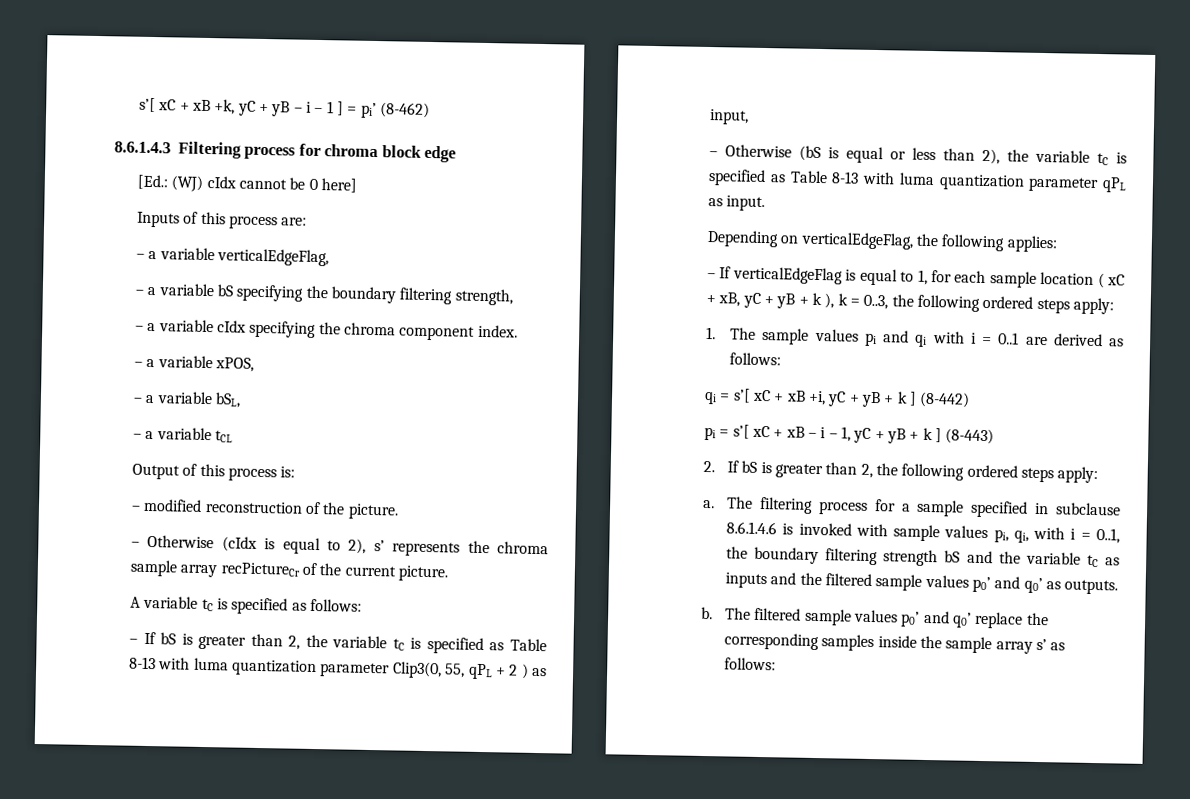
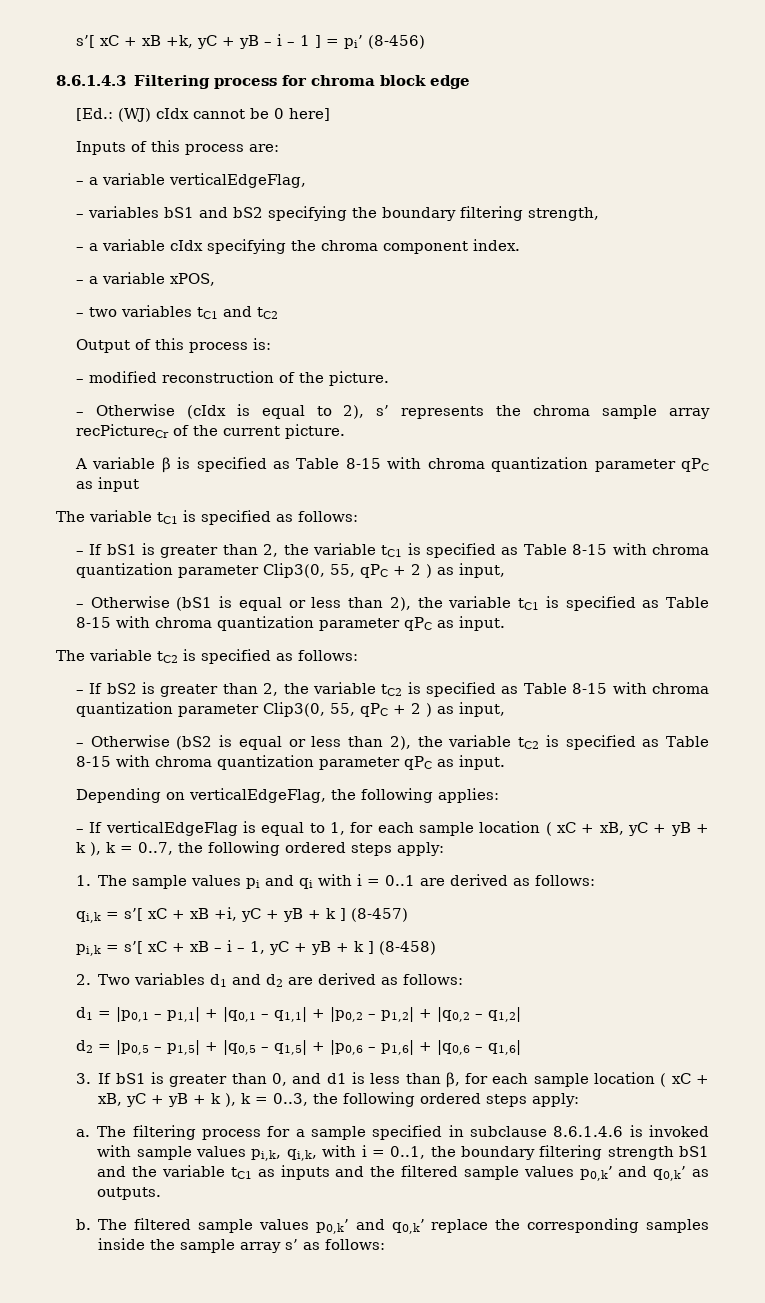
[379,102,430,118] (8-462) -> [367,35,425,49] (8-456)
[147,283,234,297] a variable bS -> [87,206,263,218] variables bS1 and bS2
[145,391,241,408] [133,427,233,443] a variable bSL, // – a variable tCL -> [88,305,278,319] two variables tC1 and tC2
[201,597,362,615] [129,631,547,655] [129,656,547,680] [709,109,750,125] [709,144,1127,166] [708,169,1127,193] tC is specified as follows: // – If bS is greater than 2, the variable tC is specified as Table 8-13 with luma quantization parameter Clip3(0, 55, qPL + 2 ) as input, // – Otherwise (bS is equal or less than 2), the variable tC is specified as Table 8-13 with luma quantization parameter qPL -> [161,457,709,473] [75,477,139,492] [56,510,358,525] [75,543,709,558] [75,563,505,578] [75,596,710,611] [75,616,505,631] [56,649,358,664] [75,682,709,697] [75,702,505,717] [75,735,710,750] [75,755,432,770] β is specified as Table 8-15 with chroma quantization parameter qPC as input // The variable tC1 is specified as follows: // – If bS1 is greater than 2, the variable tC1 is specified as Table 8-15 with chroma quantization parameter Clip3(0, 55, qPC + 2 ) as input, // – Otherwise (bS1 is equal or less than 2), the variable tC1 is specified as Table 8-15 with chroma quantization parameter qPC as input. // The variable tC2 is specified as follows: // – If bS2 is greater than 2, the variable tC2 is specified as Table 8-15 with chroma quantization parameter Clip3(0, 55, qPC + 2 ) as input, // – Otherwise (bS2 is equal or less than 2), the variable tC2 is specified as Table 8-15 with chroma quantization parameter qPC
[863,294,889,310] 0..3, -> [137,842,173,855] 0..7,
[704,391,718,405] qi -> [75,911,101,923] qi,k
[919,391,971,408] [704,426,717,441] (8-442) // pi -> [350,908,408,922] [75,944,101,956] (8-457) // pi,k
[945,428,995,445] [703,460,873,479] (8-443) // 2. If bS is greater than 2, -> [378,941,436,955] [75,973,464,987] [75,1007,521,1022] [75,1040,521,1055] [75,1072,709,1088] [98,1093,309,1107] (8-458) // 2. Two variables d1 and d2 are derived as follows: // d1 = |p0,1 – p1,1| + |q0,1 – q1,1| + |p0,2 – p1,2| + |q0,2 – q1,2| // d2 = |p0,5 – p1,5| + |q0,5 – q1,5| + |p0,6 – p1,6| + |q0,6 – q1,6| // 3. If bS1 is greater than 0, and d1 is less than β, for each sample location ( xC + xB, yC + yB + k ), k = 0..3,
[993,529,1029,543] pi, qi, -> [251,1149,317,1161] pi,k, qi,k,
[944,550,961,563] bS -> [679,1146,709,1157] bS1
[1086,554,1099,568] tC -> [230,1167,252,1179] tC1
[971,576,1043,594] p0’ and q0’ -> [579,1166,687,1181] p0,k’ and q0,k’
[900,610,972,628] p0’ and q0’ -> [315,1219,425,1234] p0,k’ and q0,k’

